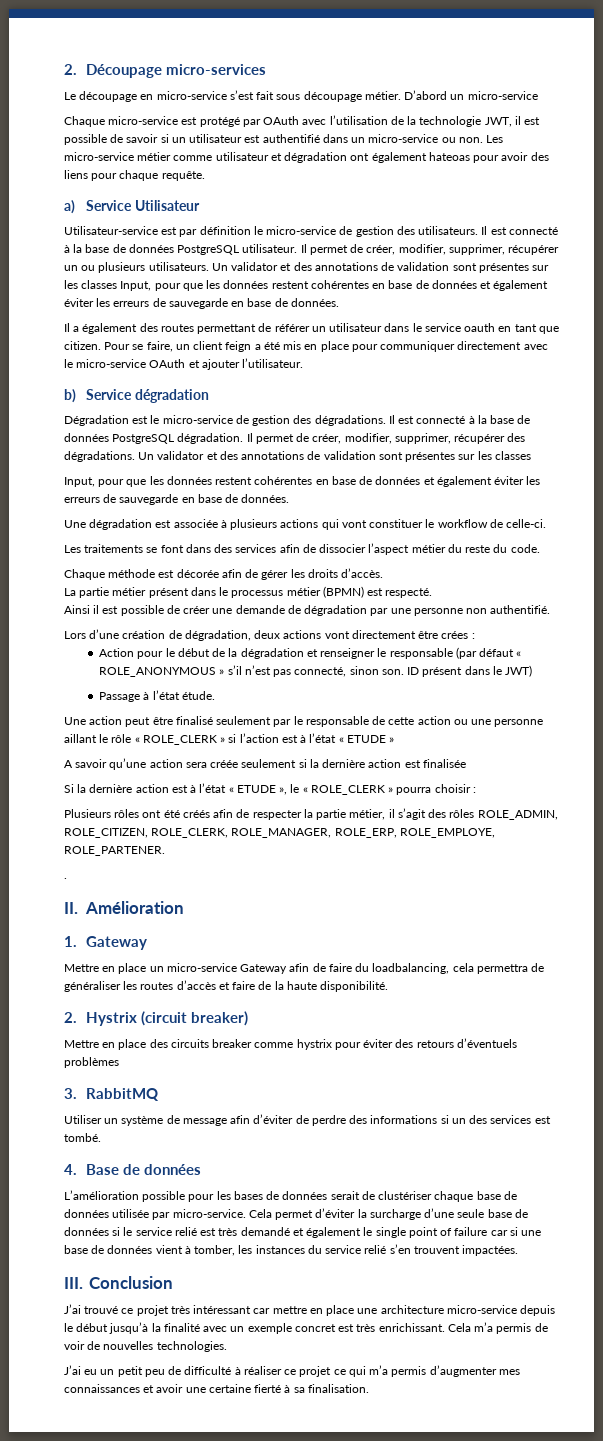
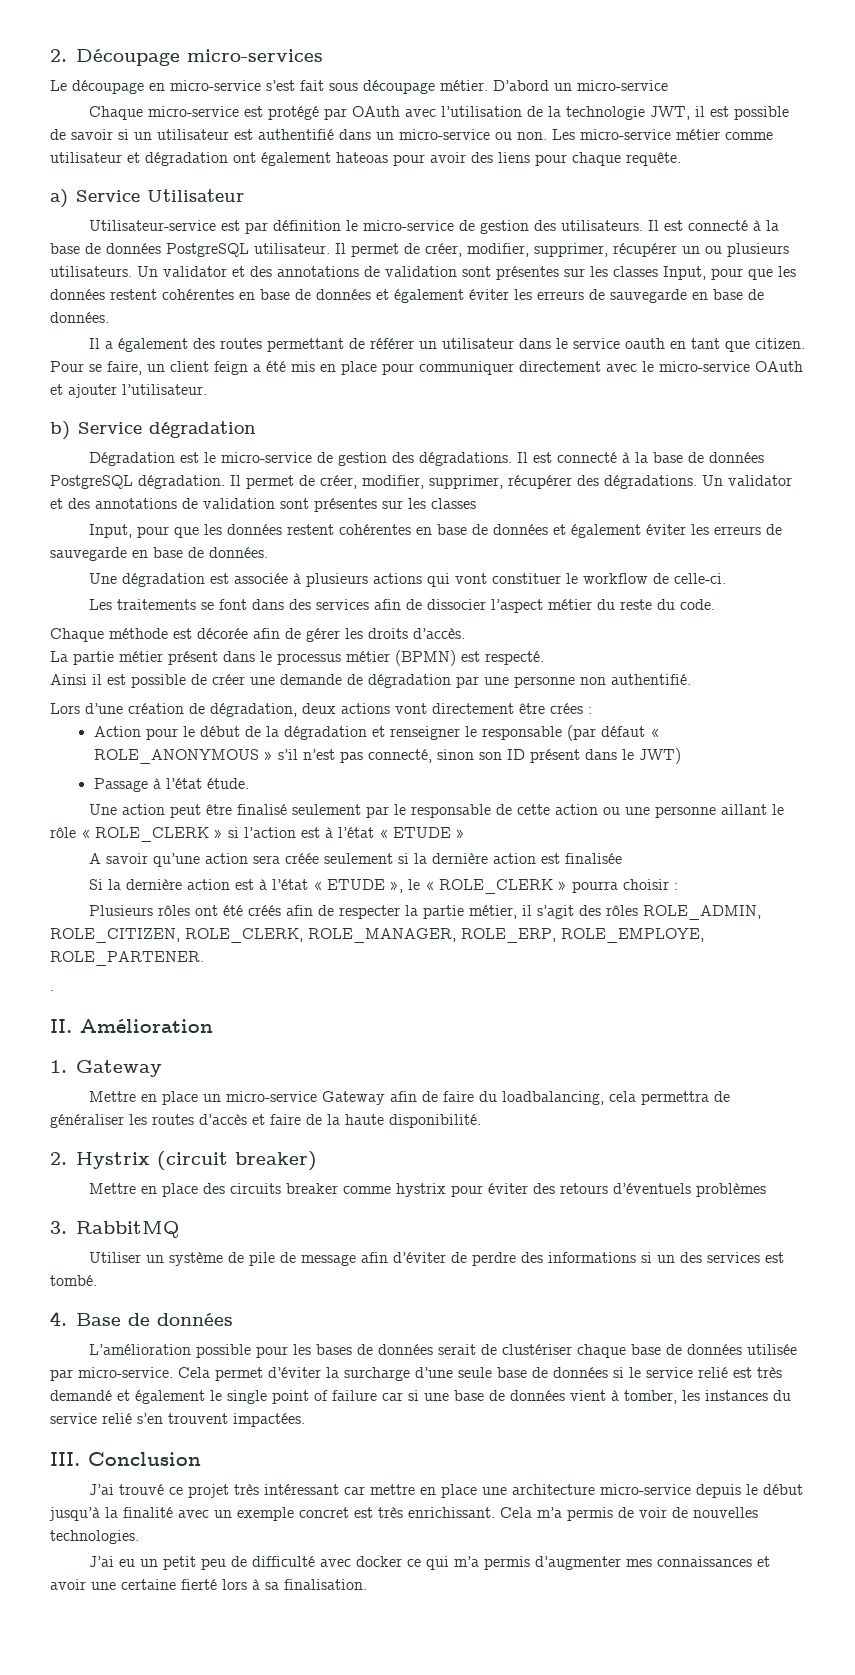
[381,669,404,675] son. -> [478,752,502,760] son
(180, 1119) none -> [248,1252,296,1266] pile de
[234,1366,332,1377] à réaliser ce projet -> [319,1556,402,1567] avec docker
(282, 1388) none -> [222,1579,247,1590] lors

